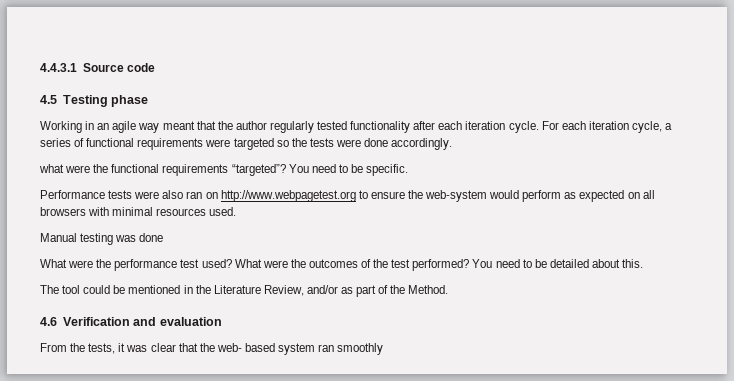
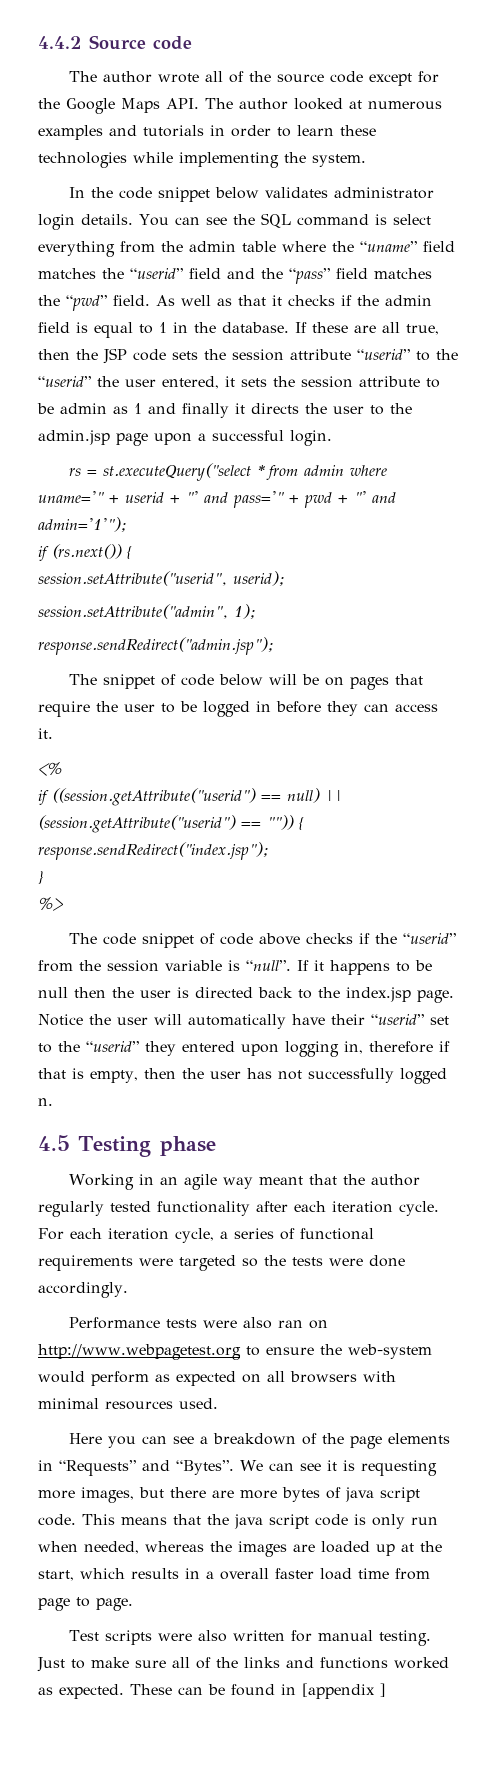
[40,63,77,72] 4.4.3.1 -> [38,36,81,49] 4.4.2
(155, 67) none -> [69,71,440,86] [38,98,442,114] [38,125,376,140] [38,152,366,168] [69,187,435,202] [38,213,431,230] [38,241,455,257] [38,268,432,284] [38,295,432,311] [38,322,439,338] [38,348,458,364] [38,376,440,389] [37,403,412,418] [38,430,332,446] [69,463,388,481] [38,491,396,508] [38,517,127,532] [38,544,132,561] [38,571,285,586] [38,604,256,619] [38,637,274,655] [69,674,424,690] [38,701,438,717] [38,728,53,739] [38,762,62,776] [38,788,343,806] [38,815,304,833] [38,842,269,860] [38,871,43,884] [38,897,64,911] [69,933,457,948] [38,960,432,975] [38,987,454,1003] [38,1014,449,1029] [38,1041,450,1057] [38,1068,447,1084] [38,1098,53,1106] // The author wrote all of the source code except for the Google Maps API. The author looked at numerous examples and tutorials in order to learn these technologies while implementing the system. // In the code snippet below validates administrator login details. You can see the SQL command is select everything from the admin table where the “uname” field matches the “userid” field and the “pass” field matches the “pwd” field. As well as that it checks if the admin field is equal to 1 in the database. If these are all true, then the JSP code sets the session attribute “userid” to the “userid” the user entered, it sets the session attribute to be admin as 1 and finally it directs the user to the admin.jsp page upon a successful login. // rs = st.executeQuery("select * from admin where uname='" + userid + "' and pass='" + pwd + "' and admin='1'"); // if (rs.next()) { // session.setAttribute("userid", userid); // session.setAttribute("admin", 1); // response.sendRedirect("admin.jsp"); // The snippet of code below will be on pages that require the user to be logged in before they can access it. // <% // if ((session.getAttribute("userid") == null) || (session.getAttribute("userid") == "")) { response.sendRedirect("index.jsp"); // } // %> // The code snippet of code above checks if the “userid” from the session variable is “null”. If it happens to be null then the user is directed back to the index.jsp page. Notice the user will automatically have their “userid” set to the “userid” they entered upon logging in, therefore if that is empty, then the user has not successfully logged n.
[39,164,409,176] // what were the functional requirements “targeted”? You need to be specific. -> (128, 1290) none
[40,233,164,245] [40,259,644,271] [40,285,449,297] [40,317,222,326] [40,343,384,355] Manual testing was done // What were the performance test used? What were the outcomes of the test performed? You need to be detailed about this. // The tool could be mentioned in the Literature Review, and/or as part of the Method. // 4.6 Verification and evaluation // From the tests, it was clear that the web- based system ran smoothly -> [69,1433,451,1449] [38,1460,437,1476] [38,1487,420,1503] [38,1514,438,1529] [38,1541,442,1557] [38,1568,430,1581] [38,1597,133,1611] [69,1630,432,1646] [37,1657,449,1672] [38,1683,386,1699] Here you can see a breakdown of the page elements in “Requests” and “Bytes”. We can see it is requesting more images, but there are more bytes of java script code. This means that the java script code is only run when needed, whereas the images are loaded up at the start, which results in a overall faster load time from page to page. // Test scripts were also written for manual testing. Just to make sure all of the links and functions worked as expected. These can be found in [appendix ]

